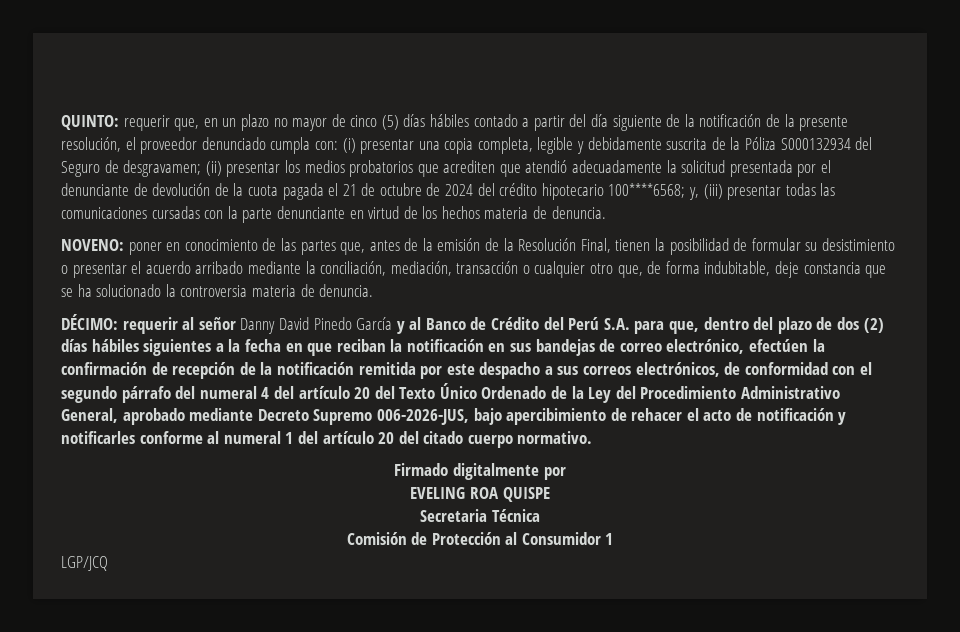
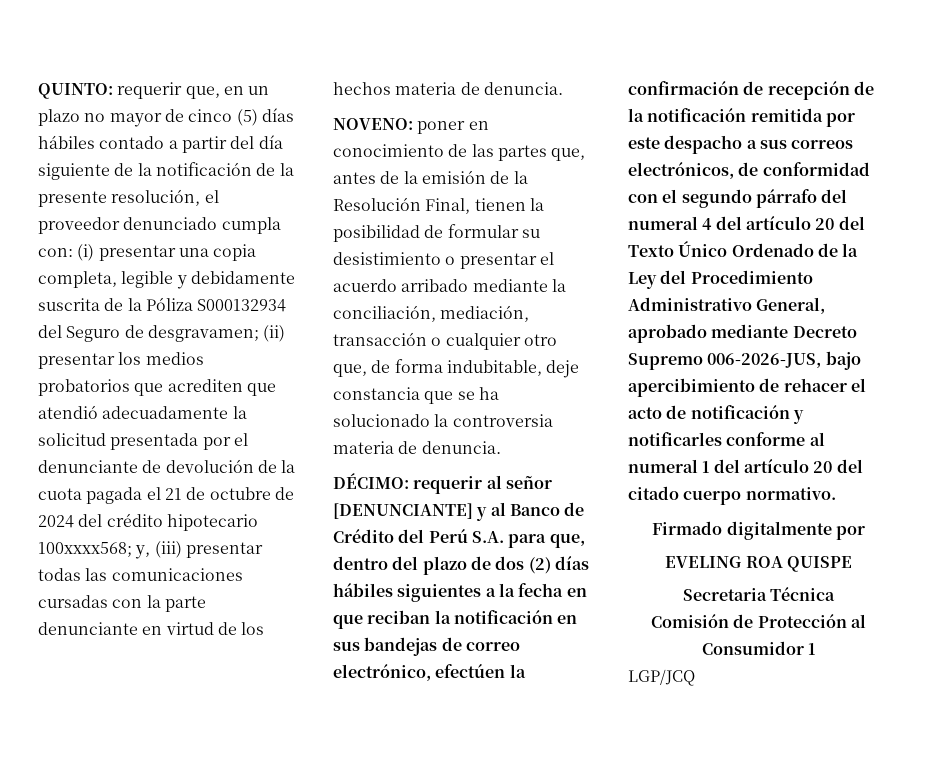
[608,183,686,198] 100****6568; -> [38,542,132,557] 100xxxx568;
[240,317,393,334] Danny David Pinedo García -> [333,503,473,519] [DENUNCIANTE]

